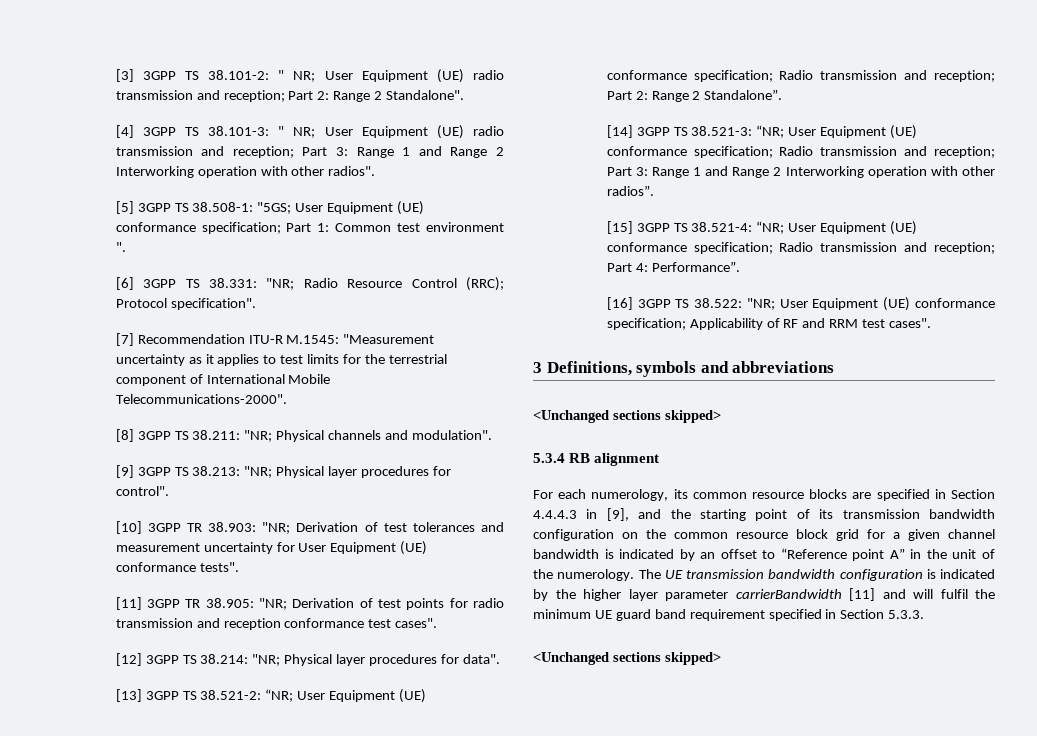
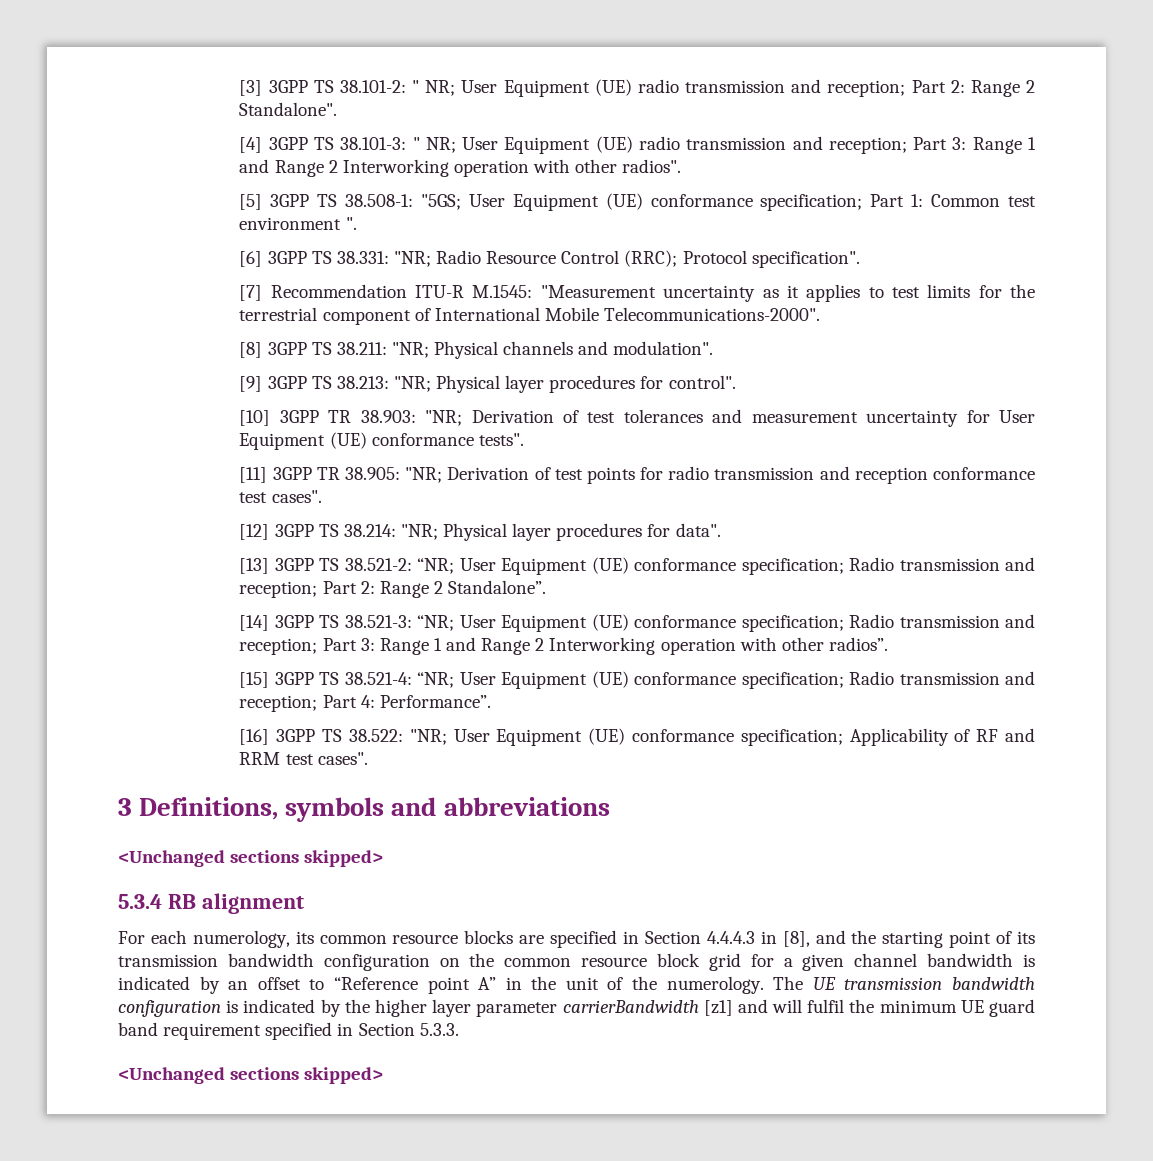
[606,508,629,521] [9], -> [782,931,810,947] [8],
[849,588,875,601] [11] -> [703,1000,733,1016] [z1]

